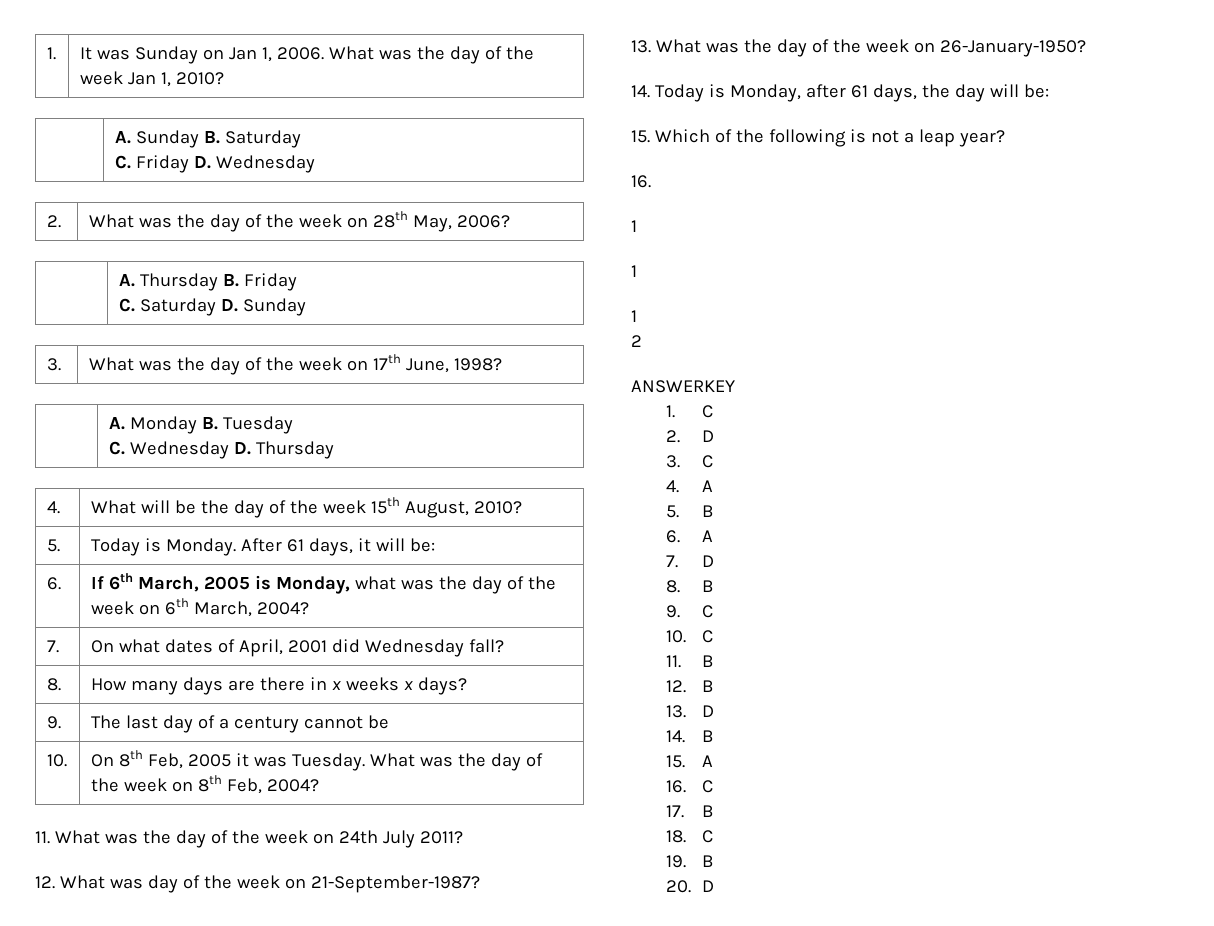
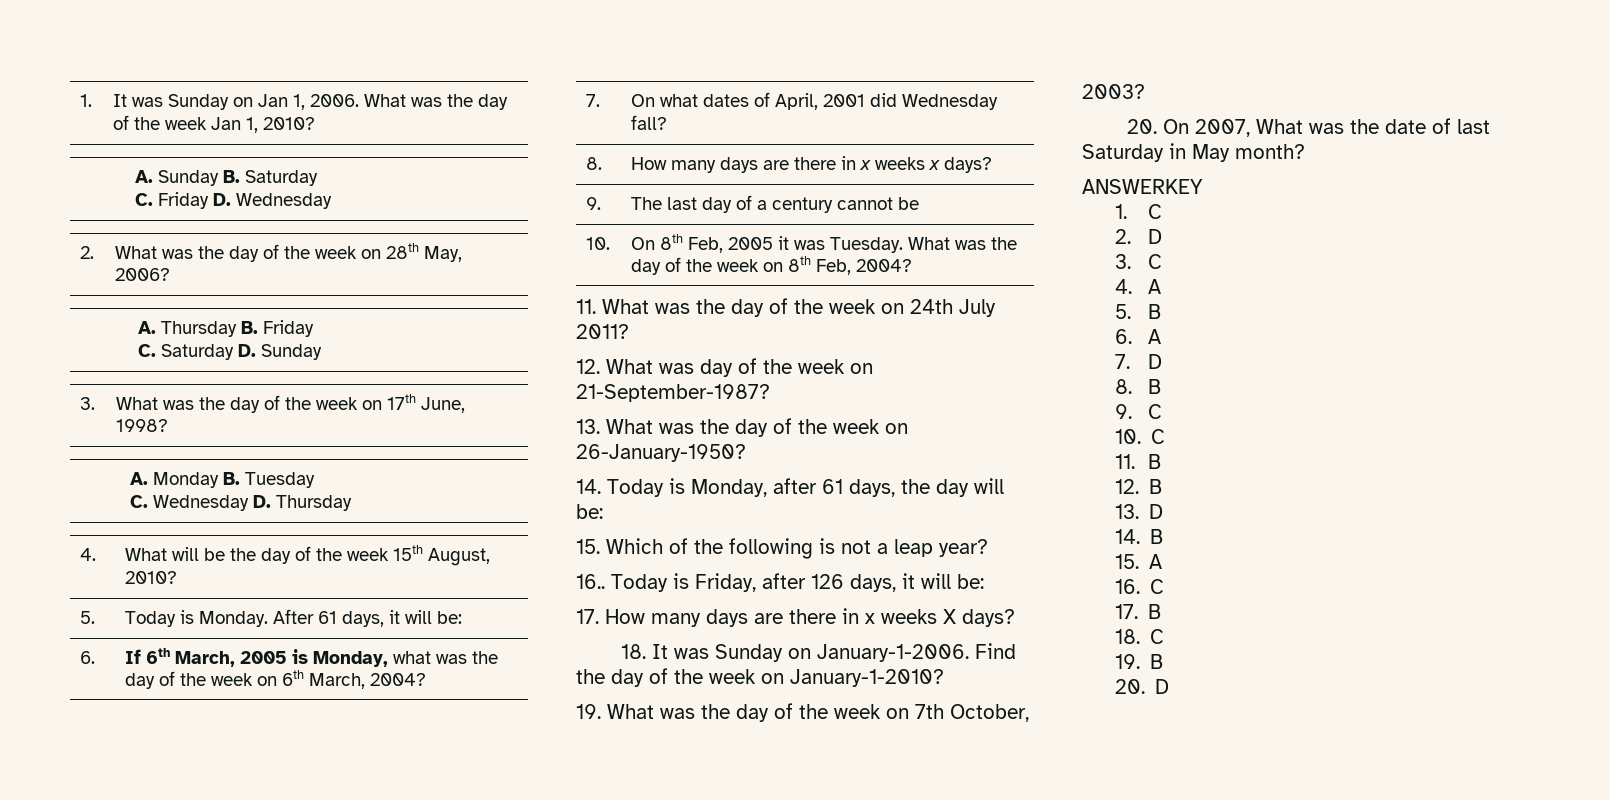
[631,175,651,188] [631,220,637,232] [631,265,637,277] [631,310,637,322] [631,335,642,347] 16. // 1 // 1 // 1 // 2 -> [576,573,984,592] [576,608,1015,627] [620,643,1016,662] [576,668,944,687] [576,703,1029,722] [1082,84,1145,99] [1126,118,1490,137] [1082,143,1305,162] 16.. Today is Friday, after 126 days, it will be: // 17. How many days are there in x weeks X days? // 18. It was Sunday on January-1-2006. Find the day of the week on January-1-2010? // 19. What was the day of the week on 7th October, 2003? // 20. On 2007, What was the date of last Saturday in May month?

